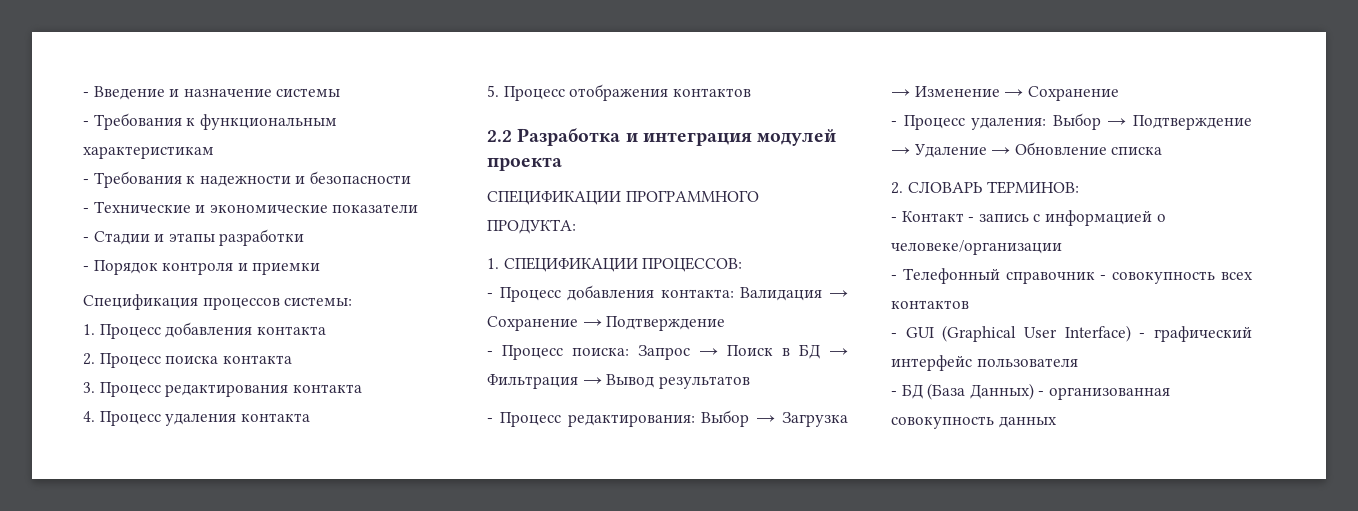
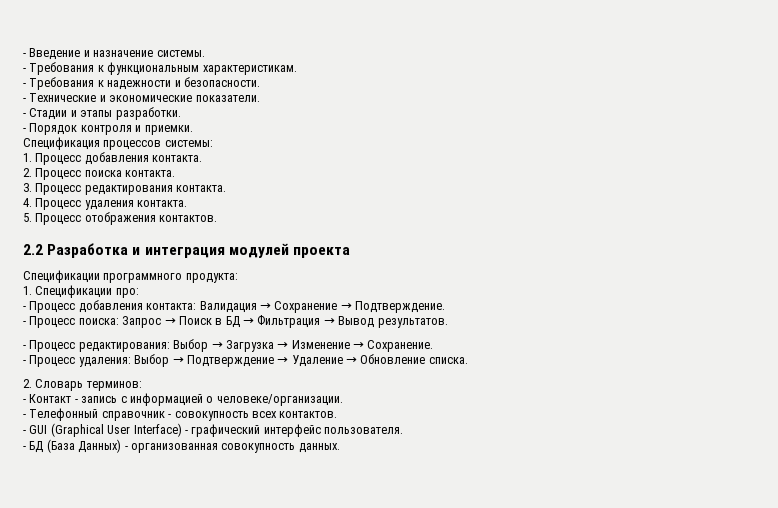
[276,88,341,97] системы -> [156,50,205,57] системы.
[83,146,214,159] характеристикам -> [202,65,297,75] характеристикам.
[309,171,411,184] безопасности -> [183,77,260,87] безопасности.
[332,204,419,213] показатели -> [195,95,260,102] показатели.
[219,229,305,246] разработки -> [115,107,181,120] разработки.
[252,262,321,275] приемки -> [144,125,193,135] приемки.
[256,326,326,335] контакта -> [152,155,203,162] контакта.
[222,355,292,364] контакта -> [125,170,176,177] контакта.
[292,384,362,393] контакта -> [176,185,227,192] контакта.
[240,413,310,422] контакта -> [137,200,188,207] контакта.
[672,88,751,97] контактов -> [159,215,218,222] контактов.
[487,190,759,205] [487,219,576,234] [487,257,743,272] СПЕЦИФИКАЦИИ ПРОГРАММНОГО ПРОДУКТА: // 1. СПЕЦИФИКАЦИИ ПРОЦЕССОВ: -> [23,270,238,283] [23,285,139,298] Спецификации программного продукта: // 1. Спецификации про:
[606,316,726,331] Подтверждение -> [355,301,445,313] Подтверждение.
[658,376,750,389] результатов -> [377,318,448,328] результатов.
[1027,86,1119,101] Сохранение -> [367,340,434,352] Сохранение.
[1111,147,1163,155] [891,181,1080,194] списка // 2. СЛОВАРЬ ТЕРМИНОВ: -> [428,357,468,364] [23,379,142,391] списка. // 2. Словарь терминов:
[891,240,1062,255] человеке/организации -> [216,394,343,406] человеке/организации.
[891,300,969,309] контактов -> [279,411,338,418] контактов.
[976,358,1078,367] пользователя -> [324,427,403,434] пользователя.
[998,416,1057,428] данных -> [298,443,340,453] данных.

